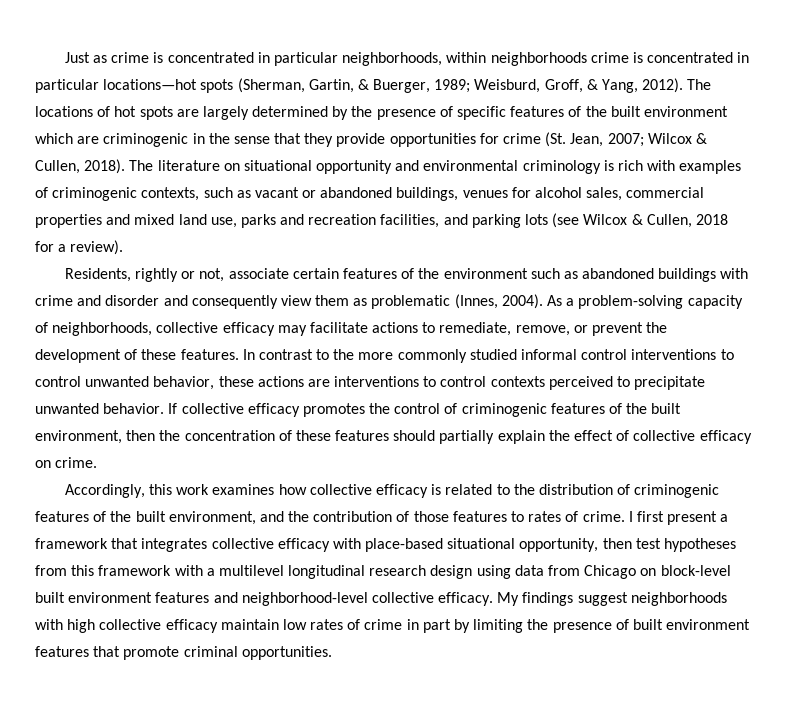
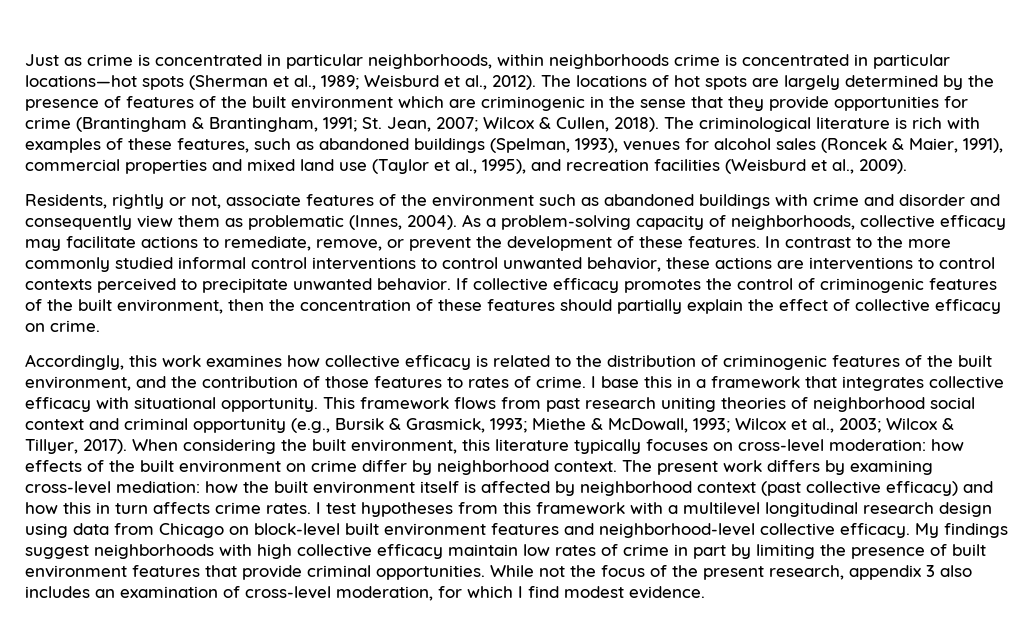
[237,78,639,93] (Sherman, Gartin, & Buerger, 1989; Weisburd, Groff, & Yang, -> [189,75,487,90] (Sherman et al., 1989; Weisburd et al.,
[457,106,507,120] specific -> (121, 102) none
[545,132,567,147] (St. -> [76,117,382,132] (Brantingham & Brantingham, 1991; St.
[157,160,601,174] literature on situational opportunity and environmental criminology -> [699,117,890,132] criminological literature
[52,187,623,201] criminogenic contexts, such as vacant or abandoned buildings, venues for alcohol sales, -> [128,138,1003,153] these features, such as abandoned buildings (Spelman, 1993), venues for alcohol sales (Roncek & Maier, 1991),
[210,213,728,228] [35,240,124,255] use, parks and recreation facilities, and parking lots (see Wilcox & Cullen, 2018 for a review). -> [339,159,907,174] use (Taylor et al., 1995), and recreation facilities (Weisburd et al., 2009).
[292,268,339,279] certain -> (301, 200) none
[636,511,718,525] first present -> [601,376,691,388] base this in
[365,538,632,552] place-based situational opportunity, then -> [134,397,975,412] [25,418,954,433] [25,439,964,454] [25,460,933,475] [25,481,993,496] [25,502,321,514] situational opportunity. This framework flows from past research uniting theories of neighborhood social context and criminal opportunity (e.g., Bursik & Grasmick, 1993; Miethe & McDowall, 1993; Wilcox et al., 2003; Wilcox & Tillyer, 2017). When considering the built environment, this literature typically focuses on cross-level moderation: how effects of the built environment on crime differ by neighborhood context. The present work differs by examining cross-level mediation: how the built environment itself is affected by neighborhood context (past collective efficacy) and how this in turn affects crime rates. I
[123,646,180,660] promote -> [242,565,302,580] provide
(332, 653) none -> [490,565,972,580] [25,586,705,601] While not the focus of the present research, appendix 3 also includes an examination of cross-level moderation, for which I find modest evidence.

